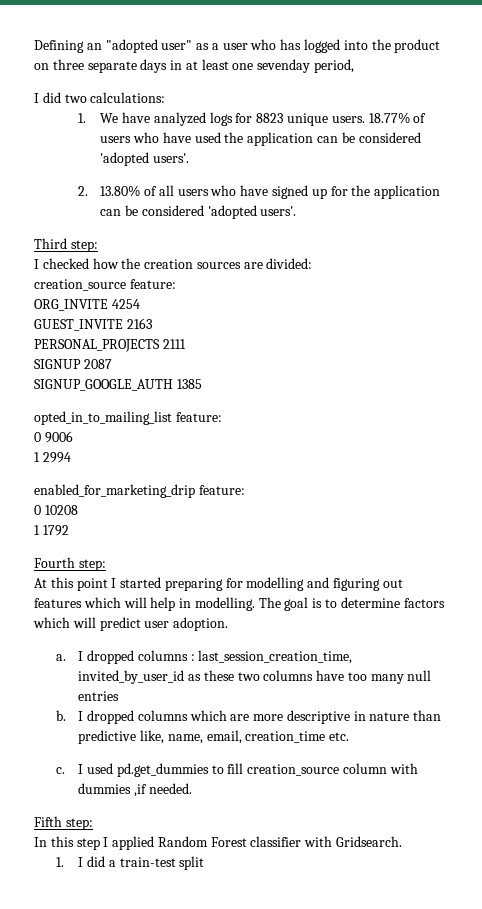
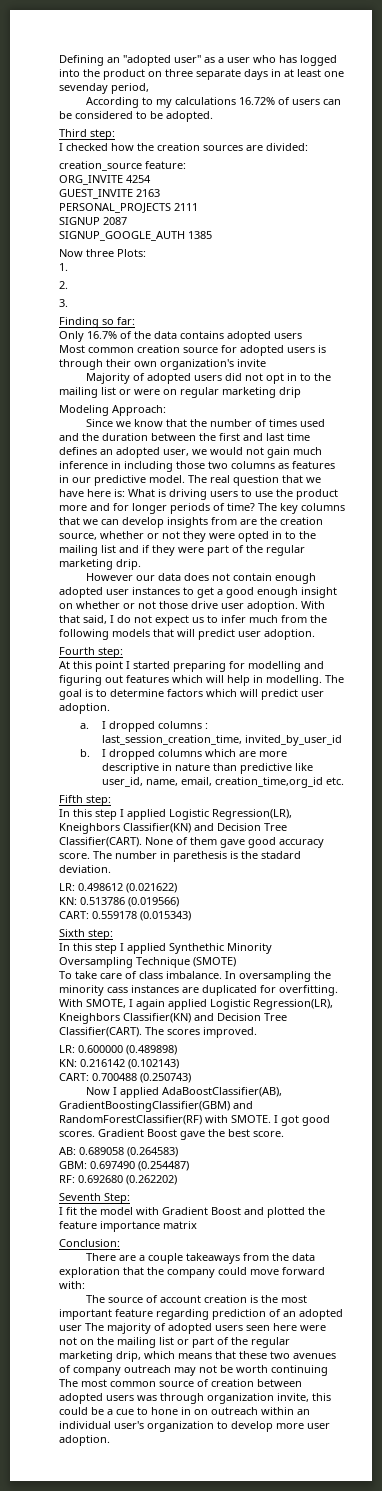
[34,92,166,103] [78,112,427,126] [100,132,421,146] [100,152,190,166] [78,185,441,199] [100,205,297,219] I did two calculations: // 1. We have analyzed logs for 8823 unique users. 18.77% of users who have used the application can be considered 'adopted users'. // 2. 13.80% of all users who have signed up for the application can be considered 'adopted users'. -> [86,97,342,108] [59,111,213,122] According to my calculations 16.72% of users can be considered to be adopted.
[34,411,222,425] [34,431,73,443] [34,452,71,463] [34,484,245,498] [34,505,78,515] [34,525,69,536] opted_in_to_mailing_list feature: // 0 9006 // 1 2994 // enabled_for_marketing_drip feature: // 0 10208 // 1 1792 -> [59,249,146,257] [59,263,68,271] [59,281,68,289] [59,299,68,307] [59,317,135,328] [59,331,302,342] [59,345,326,356] [59,359,266,370] [86,373,332,384] [59,387,301,398] [59,405,166,416] [86,419,326,427] [59,433,310,441] [59,447,322,458] [59,461,335,472] [59,475,321,486] [59,489,338,500] [59,503,345,514] [59,517,323,528] [59,531,316,542] [59,545,305,556] [59,559,141,570] [86,573,317,584] [59,587,337,598] [59,601,325,612] [59,615,327,626] [59,629,315,640] Now three Plots: // 1. // 2. // 3. // Finding so far: // Only 16.7% of the data contains adopted users // Most common creation source for adopted users is through their own organization's invite // Majority of adopted users did not opt in to the mailing list or were on regular marketing drip // Modeling Approach: // Since we know that the number of times used and the duration between the first and last time defines an adopted user, we would not gain much inference in including those two columns as features in our predictive model. The real question that we have here is: What is driving users to use the product more and for longer periods of time? The key columns that we can develop insights from are the creation source, whether or not they were opted in to the mailing list and if they were part of the regular marketing drip. // However our data does not contain enough adopted user instances to get a good enough insight on whether or not those drive user adoption. With that said, I do not expect us to infer much from the following models that will predict user adoption.
[188,670,432,684] [78,691,120,701] as these two columns have too many null entries -> (342, 740) none
[140,730,165,744] like, -> [294,763,313,771] [101,777,143,787] like user_id,
[245,731,326,743] creation_time -> [214,777,323,788] creation_time,org_id
[56,763,418,777] [78,783,192,797] // c. I used pd.get_dummies to fill creation_source column with dummies ,if needed. -> (344, 781) none
[157,836,403,847] [56,856,205,870] Random Forest classifier with Gridsearch. // 1. I did a train-test split -> [169,809,292,820] [59,823,287,834] [59,837,324,848] [59,851,301,862] [59,865,111,873] [59,883,177,893] [59,897,179,907] [59,911,191,921] [59,929,113,940] [59,943,272,954] [59,957,236,968] [59,971,331,982] [59,985,338,996] [59,999,333,1010] [59,1013,287,1024] [59,1027,257,1038] [59,1045,177,1055] [59,1059,179,1069] [59,1073,191,1083] [86,1087,283,1098] [59,1101,253,1112] [59,1115,330,1126] [59,1129,284,1140] [59,1147,178,1157] [59,1161,189,1171] [59,1175,177,1185] [59,1193,130,1204] [59,1207,325,1218] [59,1221,197,1232] [59,1239,120,1247] [86,1253,316,1264] [59,1267,325,1278] [59,1281,85,1289] [86,1295,308,1303] [59,1309,343,1320] [59,1323,326,1334] [59,1337,290,1348] [59,1351,336,1362] [59,1365,328,1376] [59,1379,302,1387] [59,1393,331,1404] [59,1407,310,1415] [59,1421,330,1432] [59,1435,110,1446] Logistic Regression(LR), Kneighbors Classifier(KN) and Decision Tree Classifier(CART). None of them gave good accuracy score. The number in parethesis is the stadard deviation. // LR: 0.498612 (0.021622) // KN: 0.513786 (0.019566) // CART: 0.559178 (0.015343) // Sixth step: // In this step I applied Synthethic Minority Oversampling Technique (SMOTE) // To take care of class imbalance. In oversampling the minority cass instances are duplicated for overfitting. With SMOTE, I again applied Logistic Regression(LR), Kneighbors Classifier(KN) and Decision Tree Classifier(CART). The scores improved. // LR: 0.600000 (0.489898) // KN: 0.216142 (0.102143) // CART: 0.700488 (0.250743) // Now I applied AdaBoostClassifier(AB), GradientBoostingClassifier(GBM) and RandomForestClassifier(RF) with SMOTE. I got good scores. Gradient Boost gave the best score. // AB: 0.689058 (0.264583) // GBM: 0.697490 (0.254487) // RF: 0.692680 (0.262202) // Seventh Step: // I fit the model with Gradient Boost and plotted the feature importance matrix // Conclusion: // There are a couple takeaways from the data exploration that the company could move forward with: // The source of account creation is the most important feature regarding prediction of an adopted user The majority of adopted users seen here were not on the mailing list or part of the regular marketing drip, which means that these two avenues of company outreach may not be worth continuing The most common source of creation between adopted users was through organization invite, this could be a cue to hone in on outreach within an individual user's organization to develop more user adoption.

